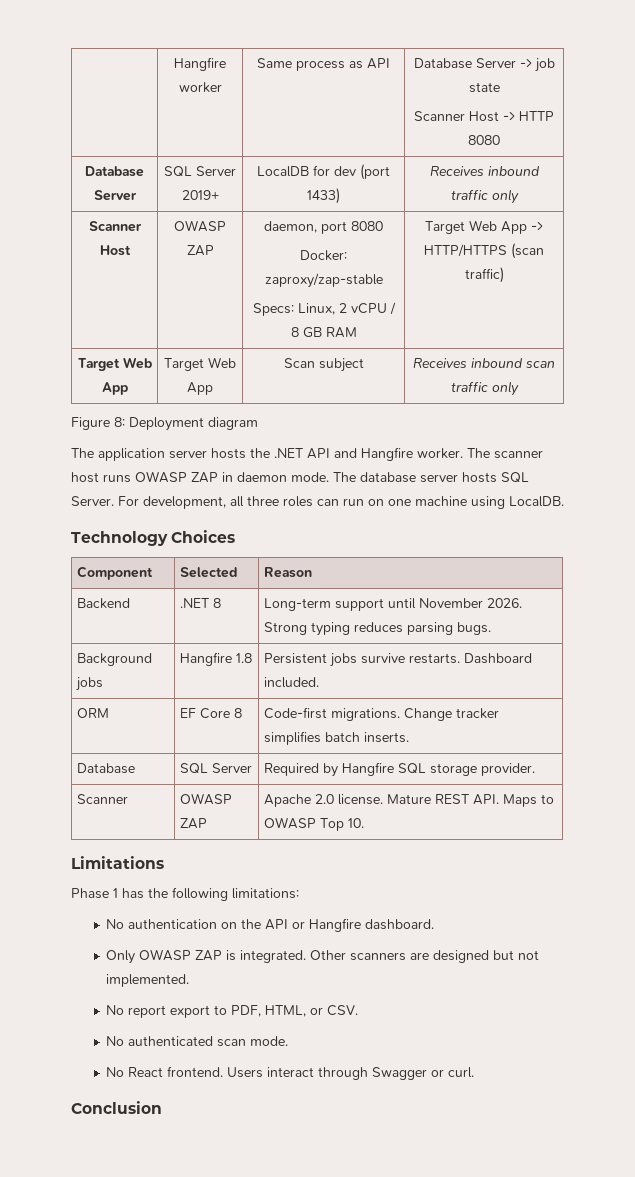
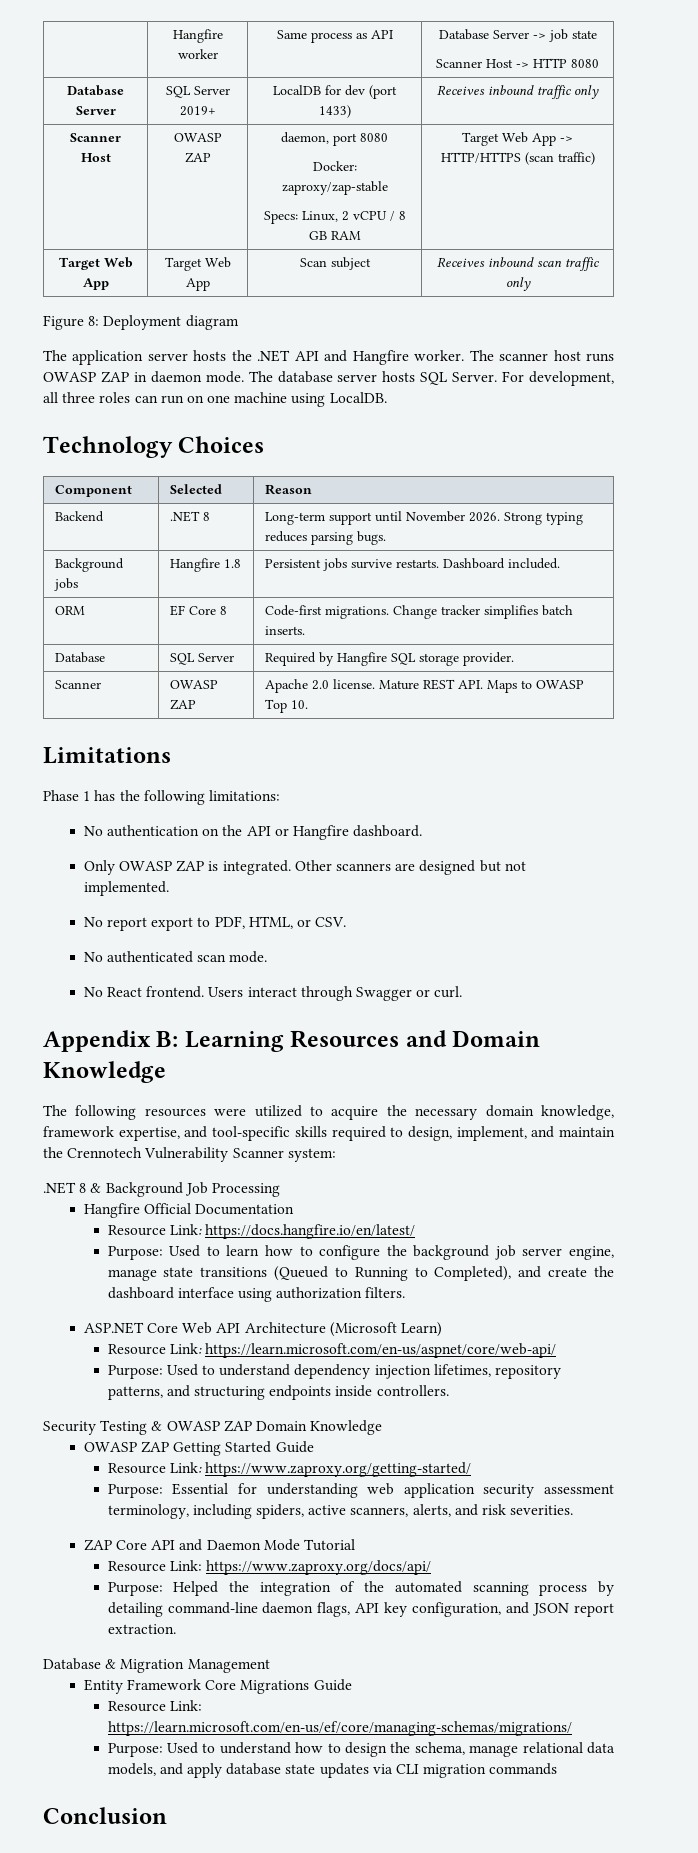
(475, 1072) none -> [43,1030,541,1052] [43,1061,166,1083] [43,1105,614,1120] [43,1126,615,1141] [43,1147,336,1162] [43,1182,280,1197] [83,1203,295,1218] [107,1224,415,1239] [107,1245,614,1260] [107,1266,614,1281] [107,1287,406,1302] [83,1322,442,1337] [107,1343,556,1358] [107,1364,561,1379] [107,1385,449,1400] [43,1420,383,1435] [83,1441,314,1456] [107,1462,471,1477] [107,1483,615,1498] [107,1504,574,1519] [83,1539,355,1551] [107,1560,431,1575] [107,1581,614,1596] [107,1602,614,1617] [107,1624,176,1634] [43,1658,270,1673] [83,1679,352,1694] [107,1700,202,1712] [107,1721,572,1736] [107,1742,616,1757] [107,1763,558,1778] // Appendix B: Learning Resources and Domain Knowledge // The following resources were utilized to acquire the necessary domain knowledge, framework expertise, and tool-specific skills required to design, implement, and maintain the Crennotech Vulnerability Scanner system: // .NET 8 & Background Job Processing // Hangfire Official Documentation // Resource Link: https://docs.hangfire.io/en/latest/ // Purpose: Used to learn how to configure the background job server engine, manage state transitions (Queued to Running to Completed), and create the dashboard interface using authorization filters. // ASP.NET Core Web API Architecture (Microsoft Learn) // Resource Link: https://learn.microsoft.com/en-us/aspnet/core/web-api/ // Purpose: Used to understand dependency injection lifetimes, repository patterns, and structuring endpoints inside controllers. // Security Testing & OWASP ZAP Domain Knowledge // OWASP ZAP Getting Started Guide // Resource Link: https://www.zaproxy.org/getting-started/ // Purpose: Essential for understanding web application security assessment terminology, including spiders, active scanners, alerts, and risk severities. // ZAP Core API and Daemon Mode Tutorial // Resource Link: https://www.zaproxy.org/docs/api/ // Purpose: Helped the integration of the automated scanning process by detailing command-line daemon flags, API key configuration, and JSON report extraction. // Database & Migration Management // Entity Framework Core Migrations Guide // Resource Link: https://learn.microsoft.com/en-us/ef/core/managing-schemas/migrations/ // Purpose: Used to understand how to design the schema, manage relational data models, and apply database state updates via CLI migration commands

